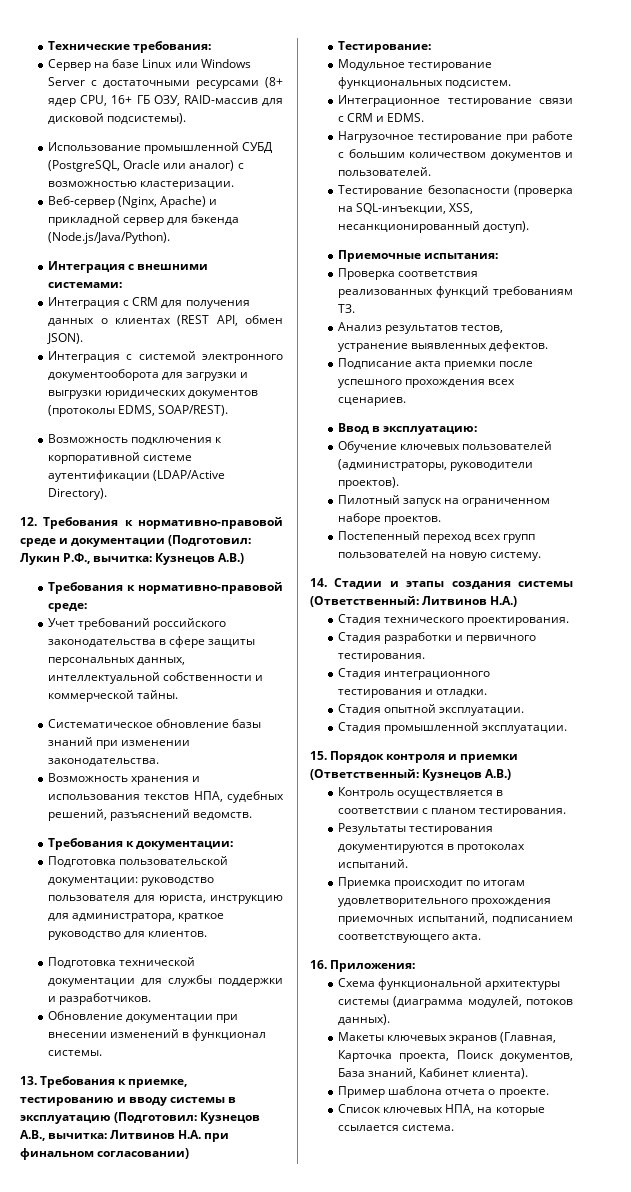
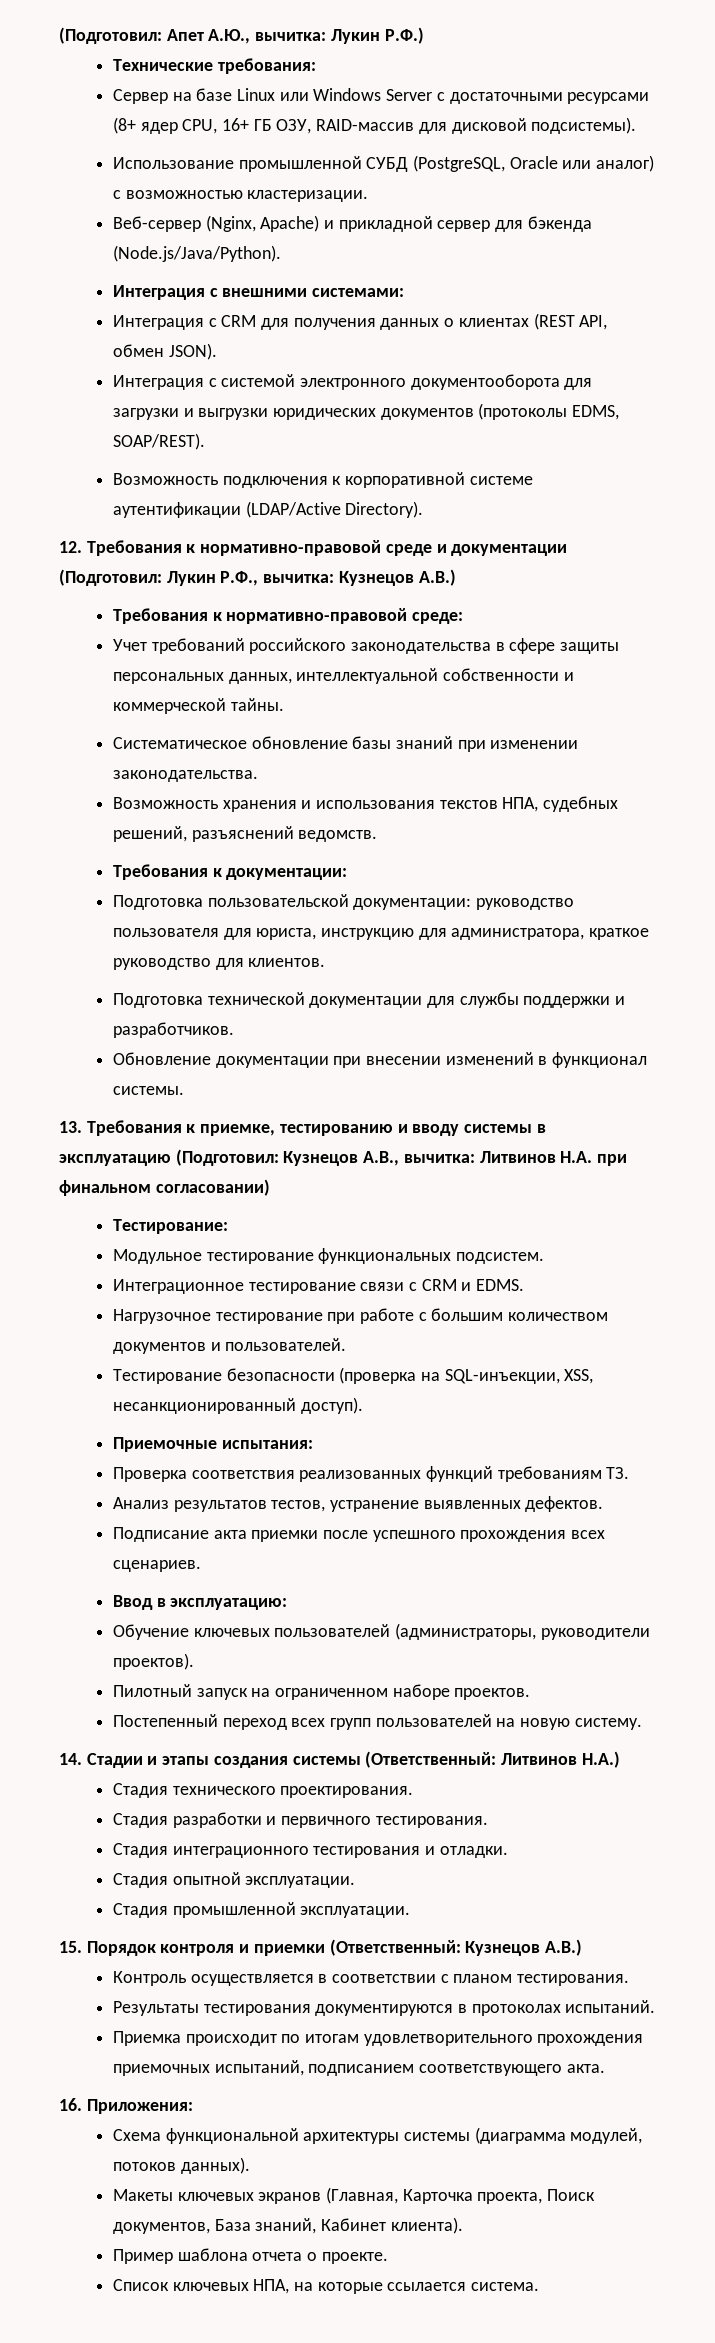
(48, 45) none -> [59,27,424,44] (Подготовил: Апет А.Ю., вычитка: Лукин Р.Ф.) //

